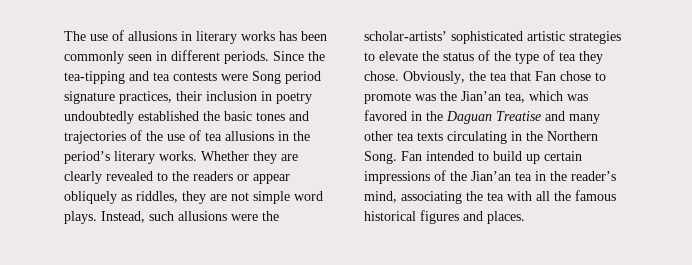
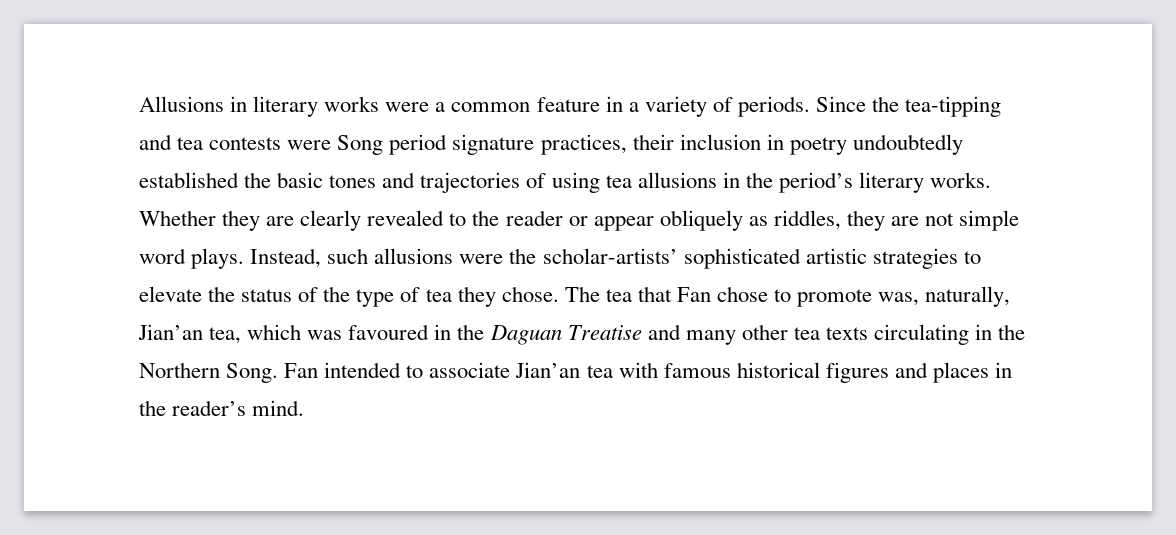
[64,30,327,44] [64,50,220,64] The use of allusions in literary works has been commonly seen in different -> [139,96,733,117] Allusions in literary works were a common feature in a variety of
[146,130,201,141] the use of -> [551,172,600,193] using
[193,171,233,181] readers -> [505,210,563,226] reader
[403,71,486,84] Obviously, the -> [564,286,600,302] The
[415,91,457,101] was the -> [878,286,1011,307] was, naturally,
[364,110,407,121] favored -> [348,324,430,340] favoured
[493,151,582,164] [364,170,616,184] [364,190,616,204] [364,210,525,224] build up certain impressions of the Jian’an tea in the reader’s mind, associating the tea with all the famous historical figures and places. -> [429,362,1013,383] [139,400,305,416] associate Jian’an tea with famous historical figures and places in the reader’s mind.

